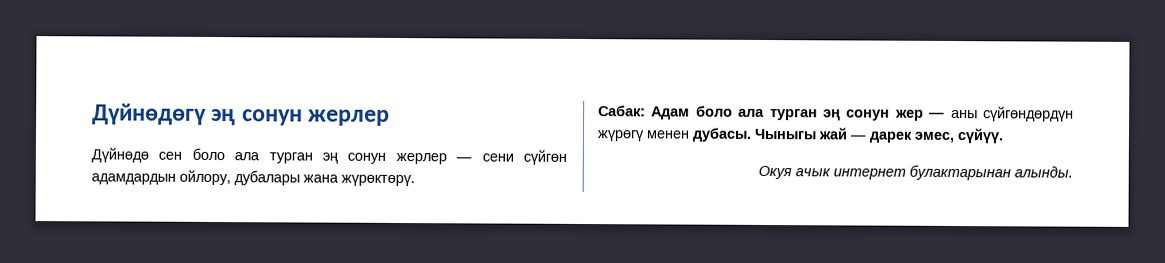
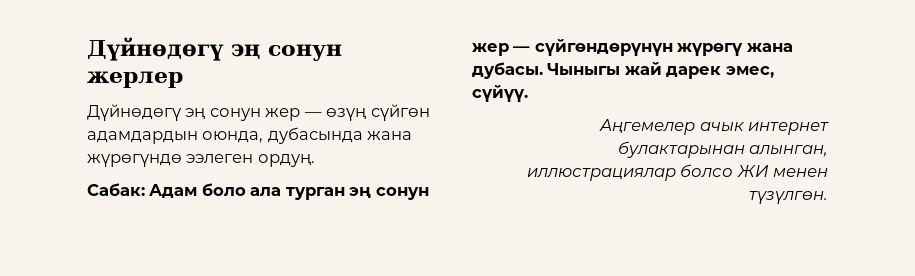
[91,147,567,165] [91,169,415,187] Дүйнөдө сен боло ала турган эң сонун жерлер — сени сүйгөн адамдардын ойлору, дубалары жана жүрөктөрү. -> [87,104,430,121] [87,127,413,144] [87,154,315,167] Дүйнөдөгү эң сонун жер — өзүң сүйгөн адамдардын оюнда, дубасында жана жүрөгүндө ээлеген ордуң.
[950,106,1074,122] [597,130,690,142] аны сүйгөндөрдүн жүрөгү менен -> [534,39,793,56] сүйгөндөрүнүн жүрөгү жана
[850,135,866,140] — -> (662, 68) none
[758,165,792,180] Окуя -> [599,119,696,135] Аңгемелер
[1014,166,1073,178] алынды. -> [749,145,828,157] [526,164,828,181] [749,191,828,204] алынган, иллюстрациялар болсо ЖИ менен түзүлгөн.

